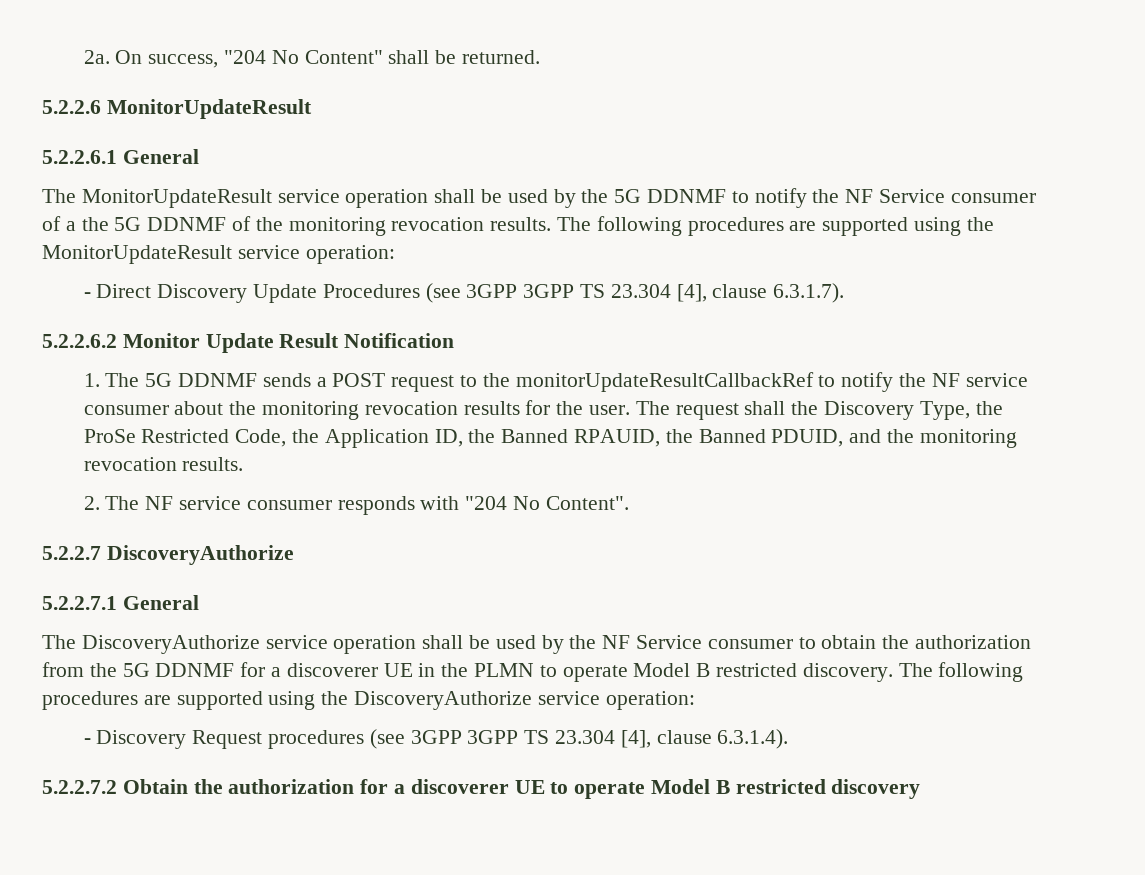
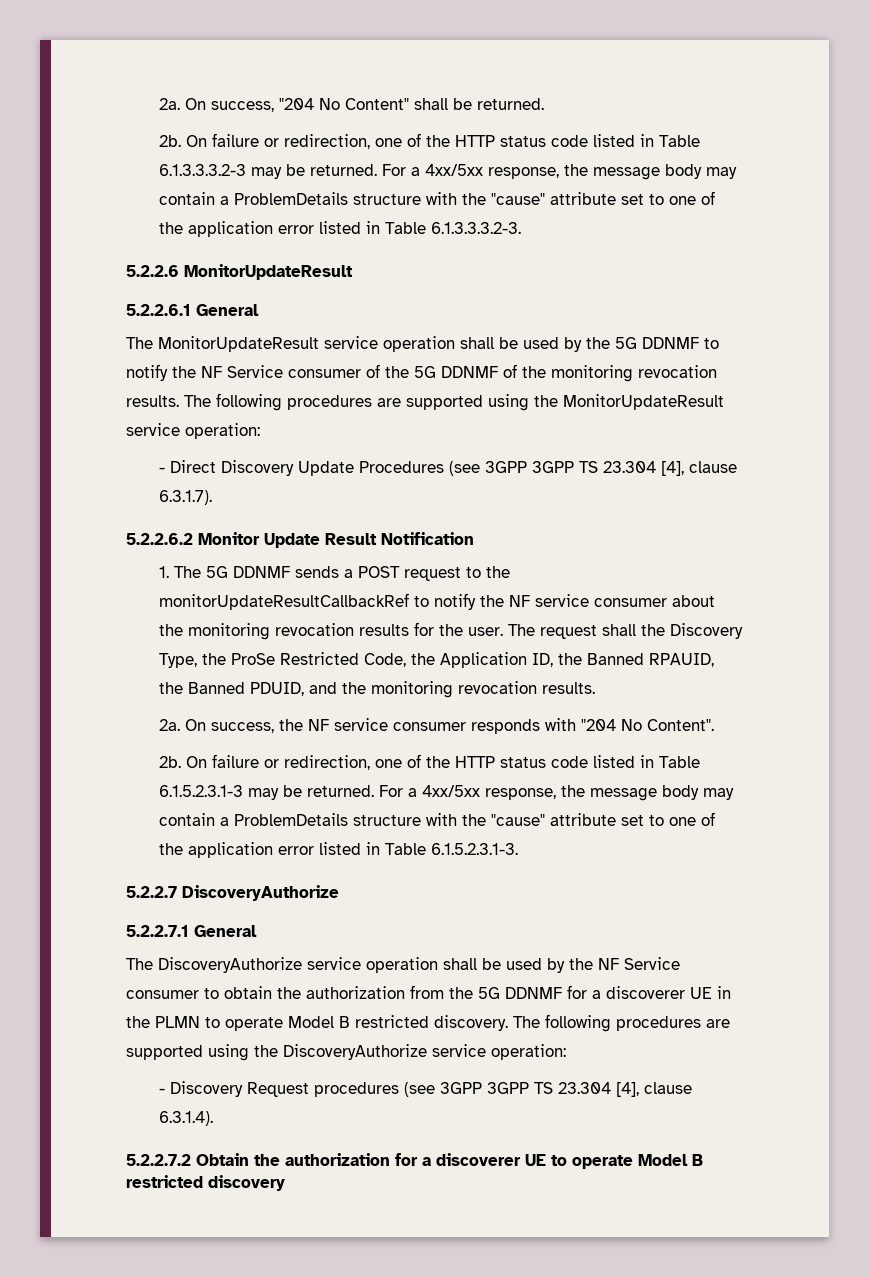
(540, 57) none -> [159,133,701,149] [159,164,738,180] [159,191,716,205] [159,221,522,237] // 2b. On failure or redirection, one of the HTTP status code listed in Table 6.1.3.3.3.2-3 may be returned. For a 4xx/5xx response, the message body may contain a ProblemDetails structure with the "cause" attribute set to one of the application error listed in Table 6.1.3.3.3.2-3.
[65,221,76,231] a -> (380, 371) none
[83,496,140,510] 2. The -> [159,719,304,733] 2a. On success, the
(629, 503) none -> [159,754,701,770] [159,785,735,801] [159,812,716,826] [159,842,519,858] // 2b. On failure or redirection, one of the HTTP status code listed in Table 6.1.5.2.3.1-3 may be returned. For a 4xx/5xx response, the message body may contain a ProblemDetails structure with the "cause" attribute set to one of the application error listed in Table 6.1.5.2.3.1-3.

